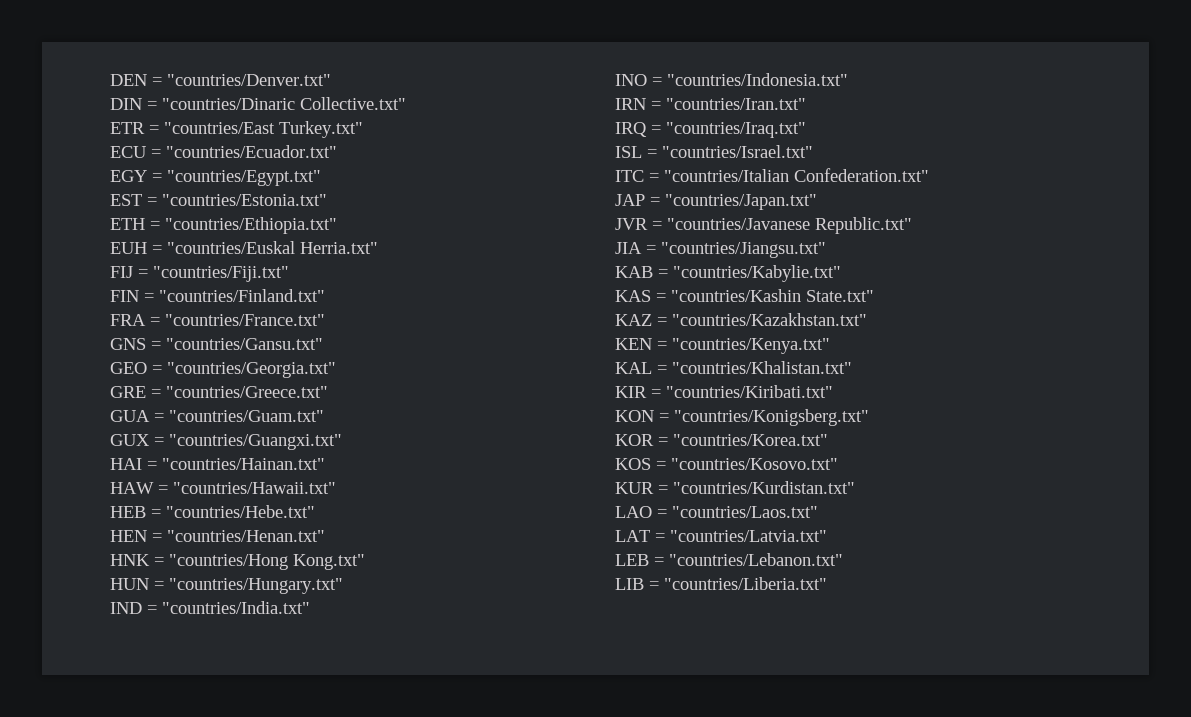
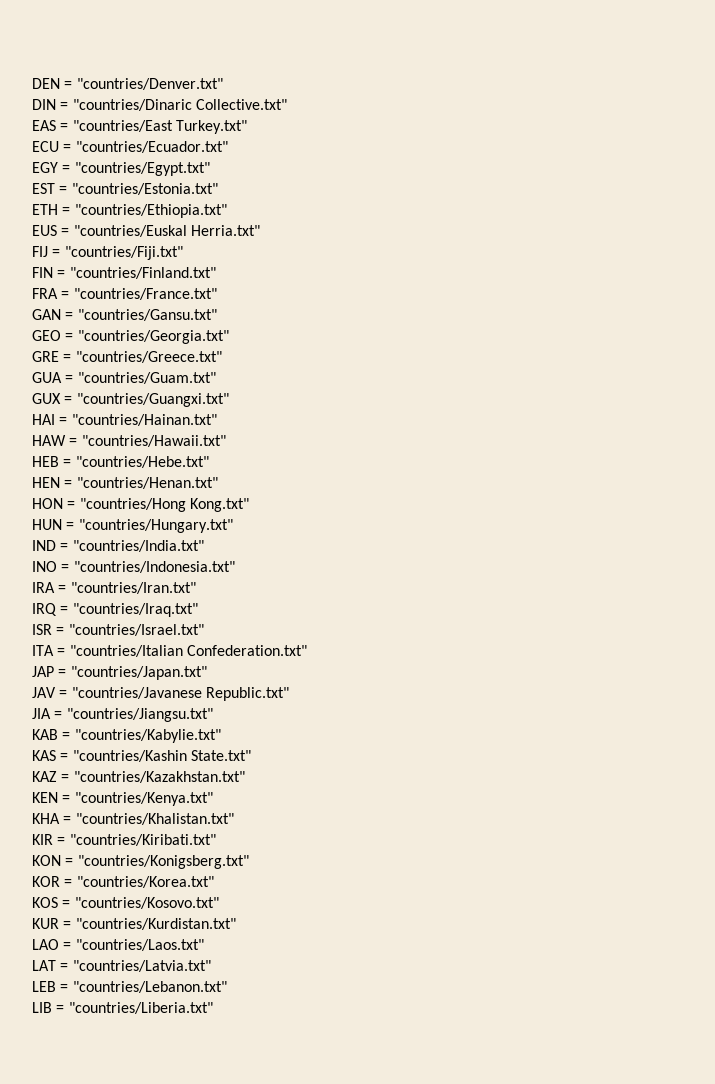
[110,122,145,134] ETR -> [32,120,56,131] EAS
[110,242,147,254] EUH -> [32,225,57,236] EUS
[110,338,146,350] GNS -> [32,309,61,320] GAN
[110,554,150,566] HNK -> [32,498,63,509] HON
[615,98,646,110] IRN -> [32,582,55,593] IRA
[615,146,642,158] ISL -> [32,624,52,635] ISR
[615,170,644,182] ITC -> [32,645,54,656] ITA
[615,218,648,230] JVR -> [32,687,56,698] JAV
[615,362,652,374] KAL -> [32,813,60,824] KHA

